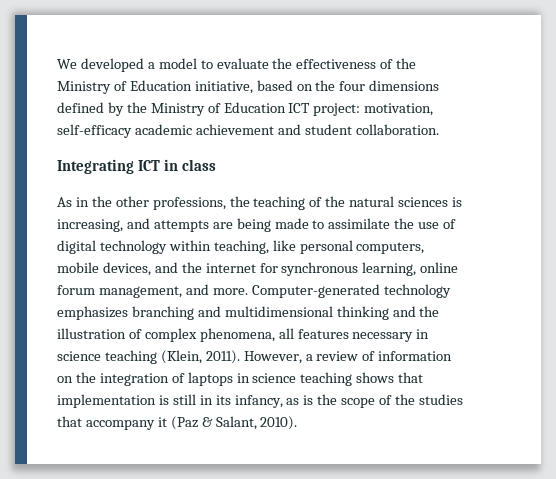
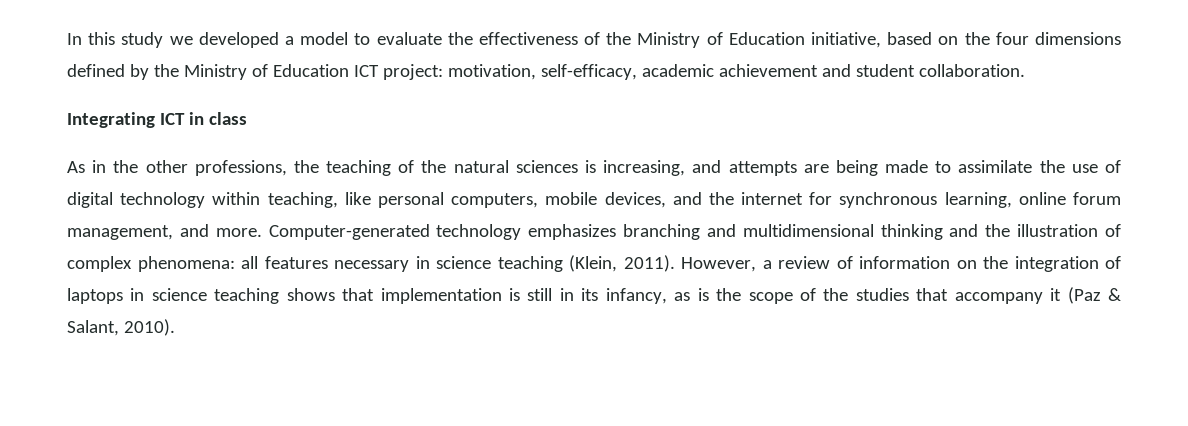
[57,59,77,69] We -> [67,32,193,48] In this study we
[57,124,132,138] self-efficacy -> [540,64,637,80] self-efficacy,
[199,328,275,342] phenomena, -> [137,256,235,272] phenomena:

